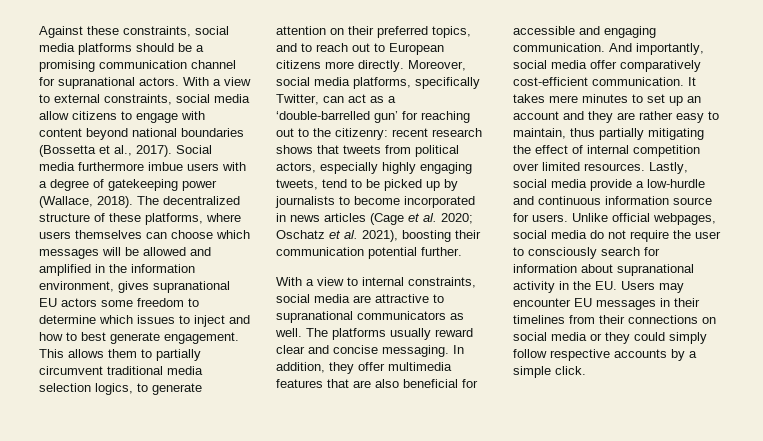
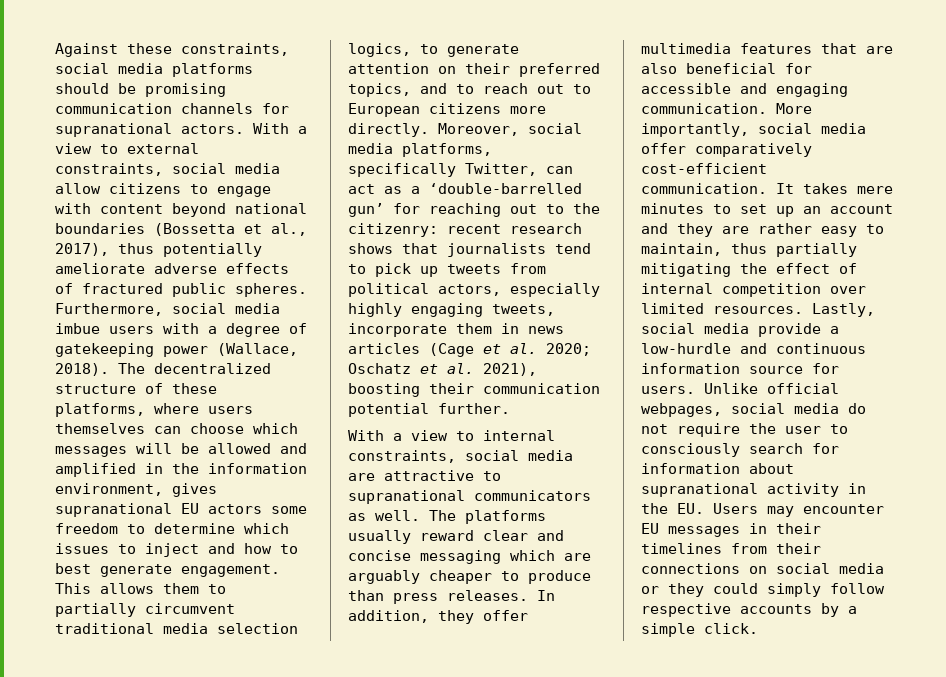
[196,45,204,52] a -> (136, 88) none
[191,60,236,69] channel -> [181,103,253,114] channels
[136,145,212,157] [39,162,144,171] 2017). Social media furthermore -> [55,243,262,257] [55,263,289,274] [55,283,307,297] [55,303,280,316] 2017), thus potentially ameliorate adverse effects of fractured public spheres. Furthermore, social media
(339, 149) none -> [447,243,591,257] [348,263,438,277] journalists tend to pick up
[322,179,458,191] [275,196,475,208] tend to be picked up by journalists to become incorporated -> [348,323,492,337] incorporate them
[382,345,449,357] messaging. -> [420,550,591,564] [348,570,591,584] [348,590,528,604] messaging which are arguably cheaper to produce than press releases.
[609,43,632,52] And -> [776,103,812,114] More

